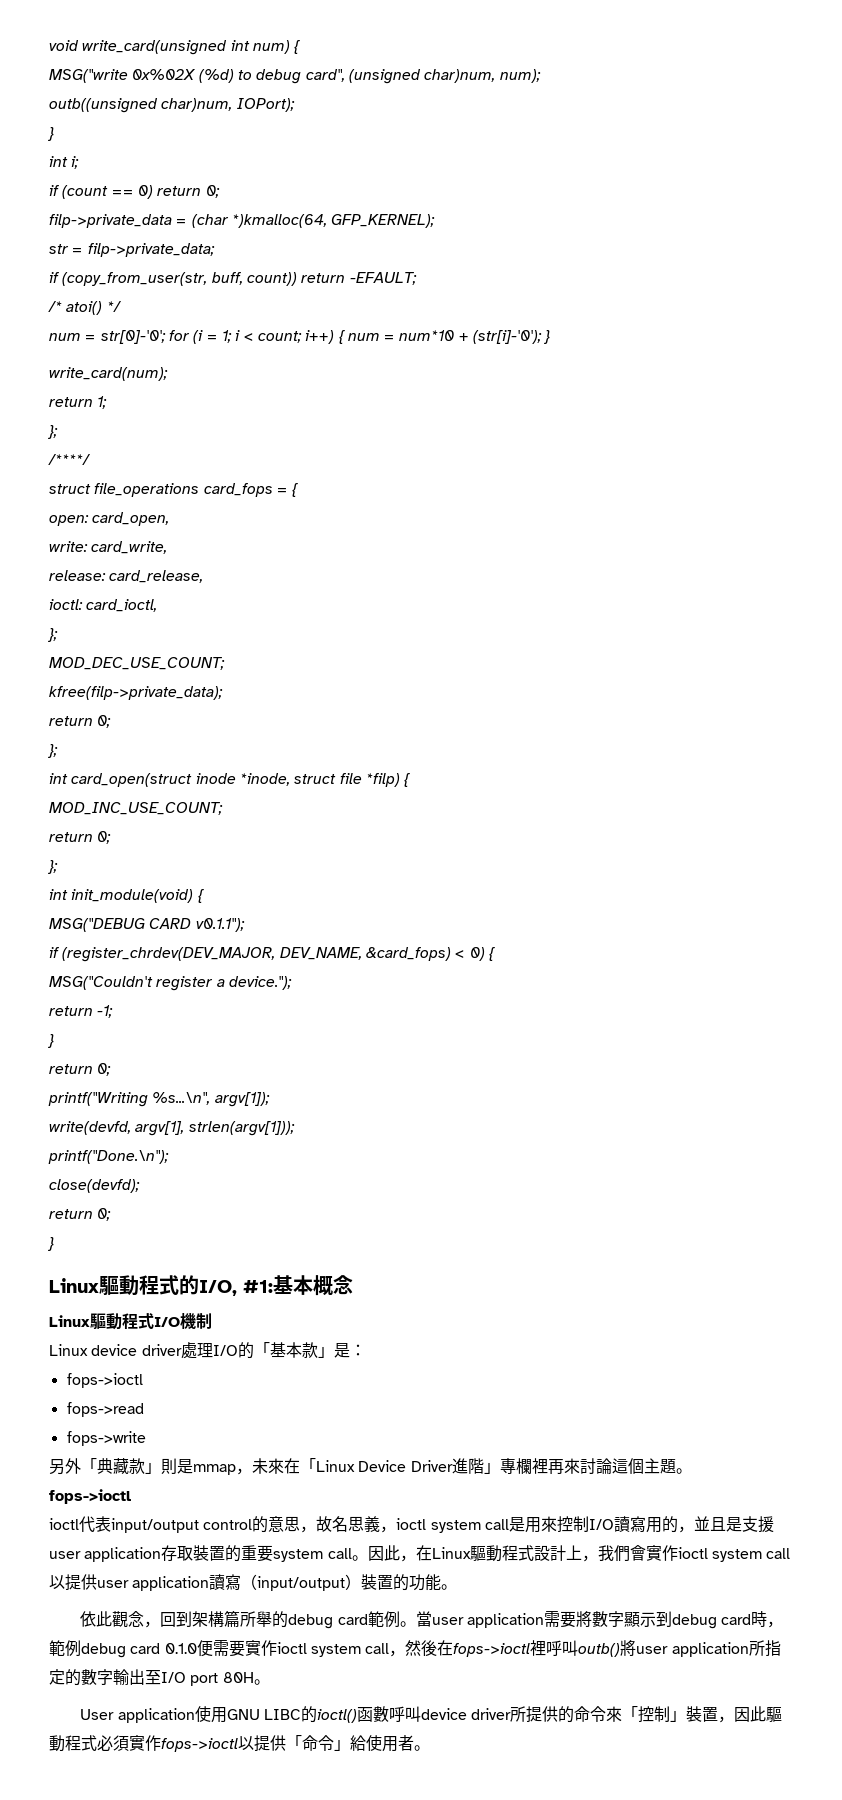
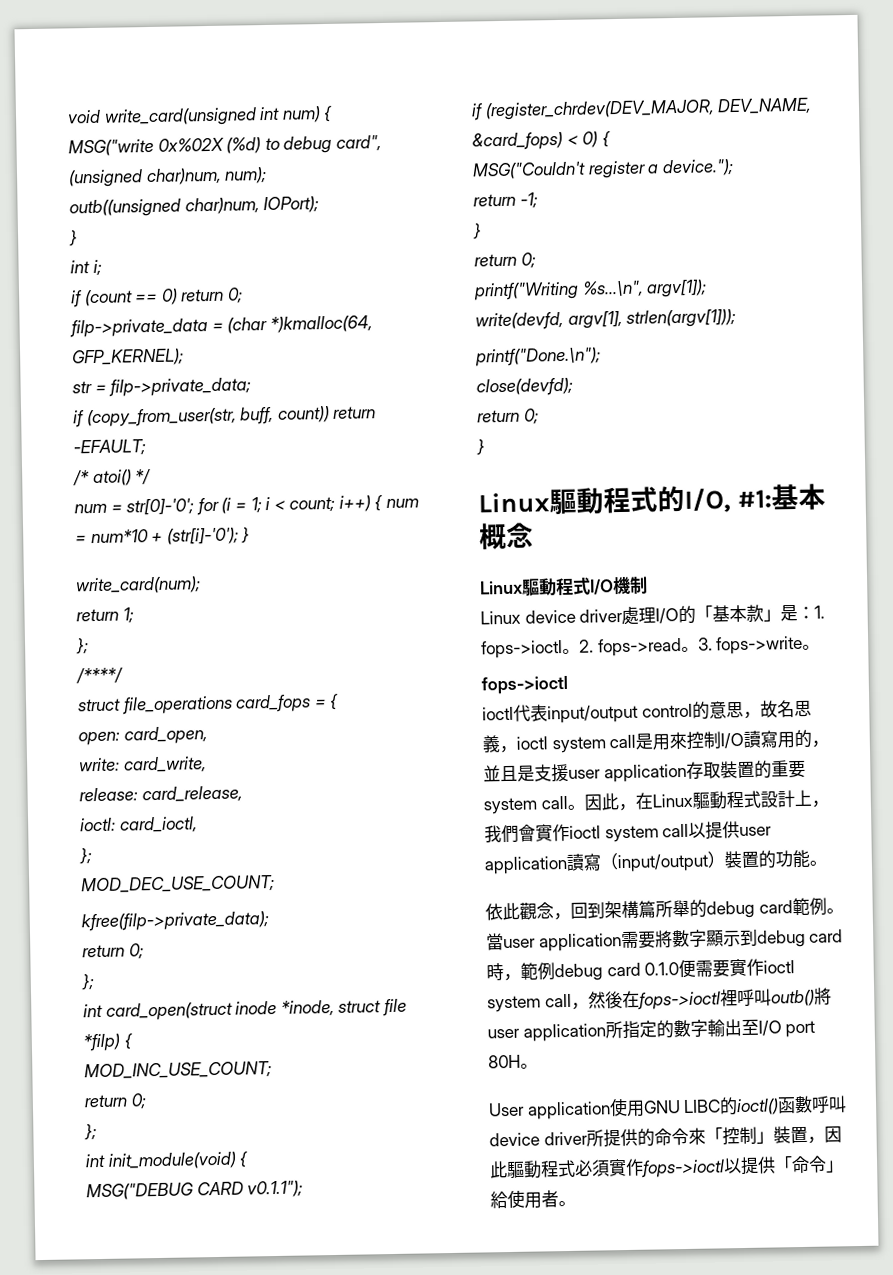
[66,1373,143,1388] // fops->ioctl // -> [814,605,826,619] [481,639,594,659] 1. fops->ioctl。2.
(144, 1409) // -> [680,637,713,653] 。3.
[49,1458,676,1475] // 另外「典藏款」則是mmap，未來在「Linux Device Driver進階」專欄裡再來討論這個主題 -> (804, 645) none

